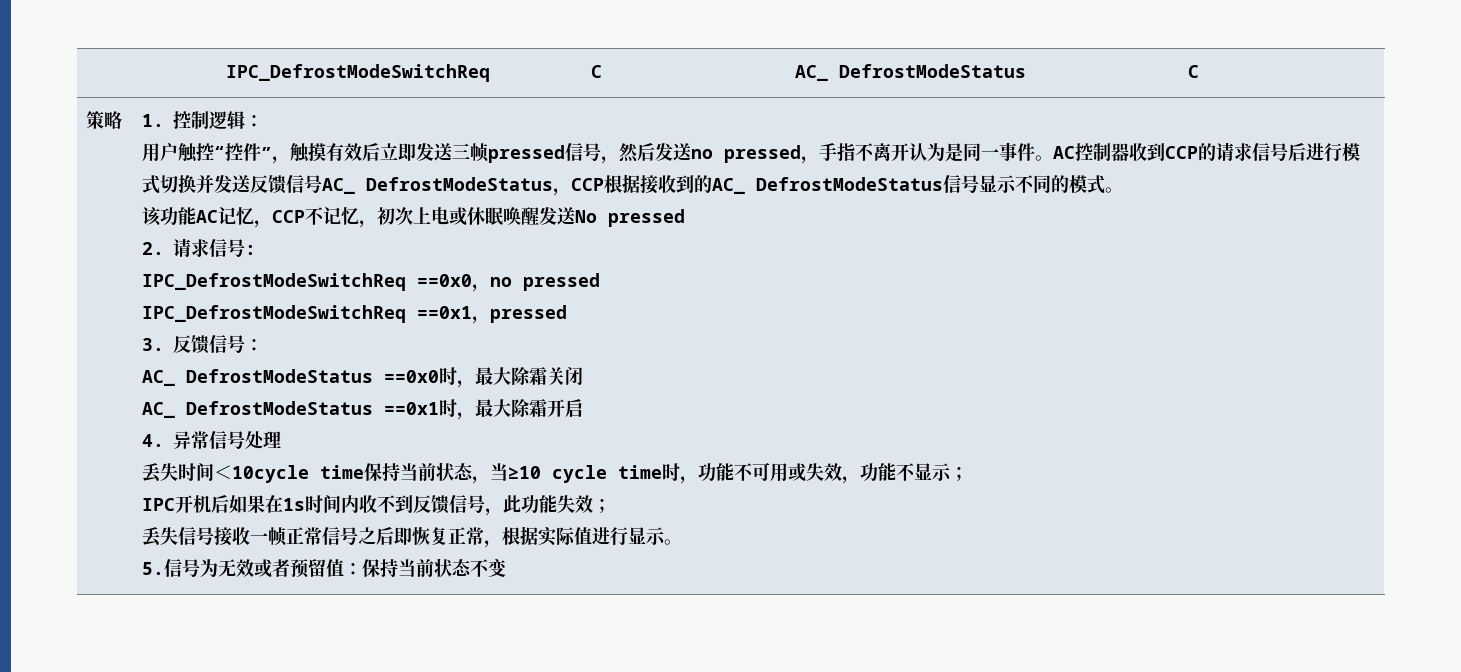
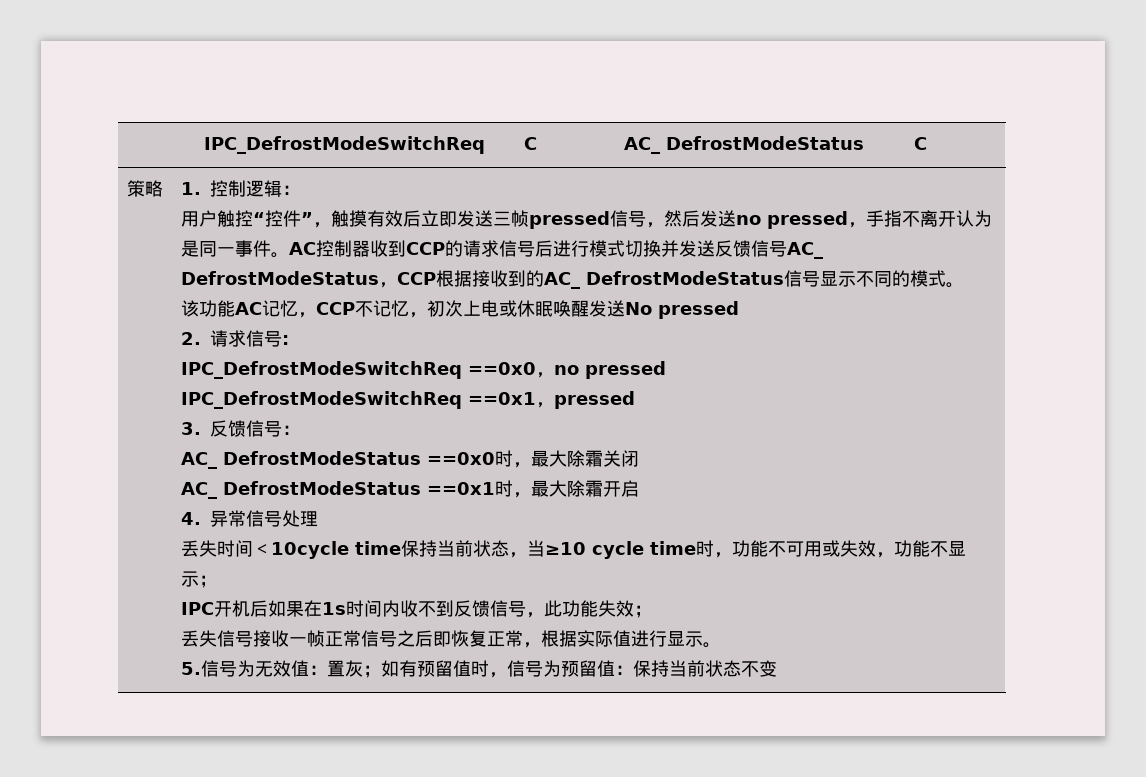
[254,559,291,578] 或者 -> [291,660,562,678] 值：置灰；如有预留值时，信号为

